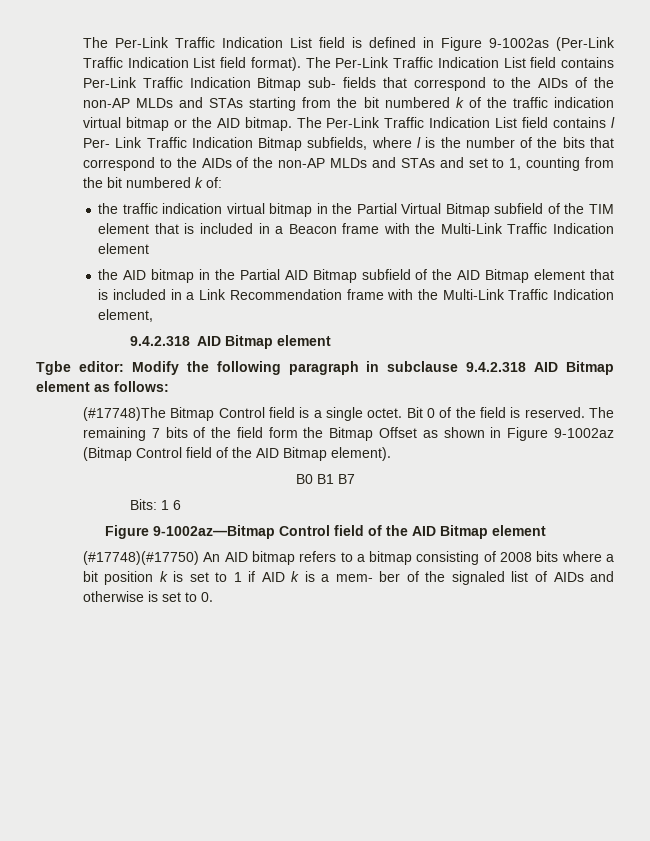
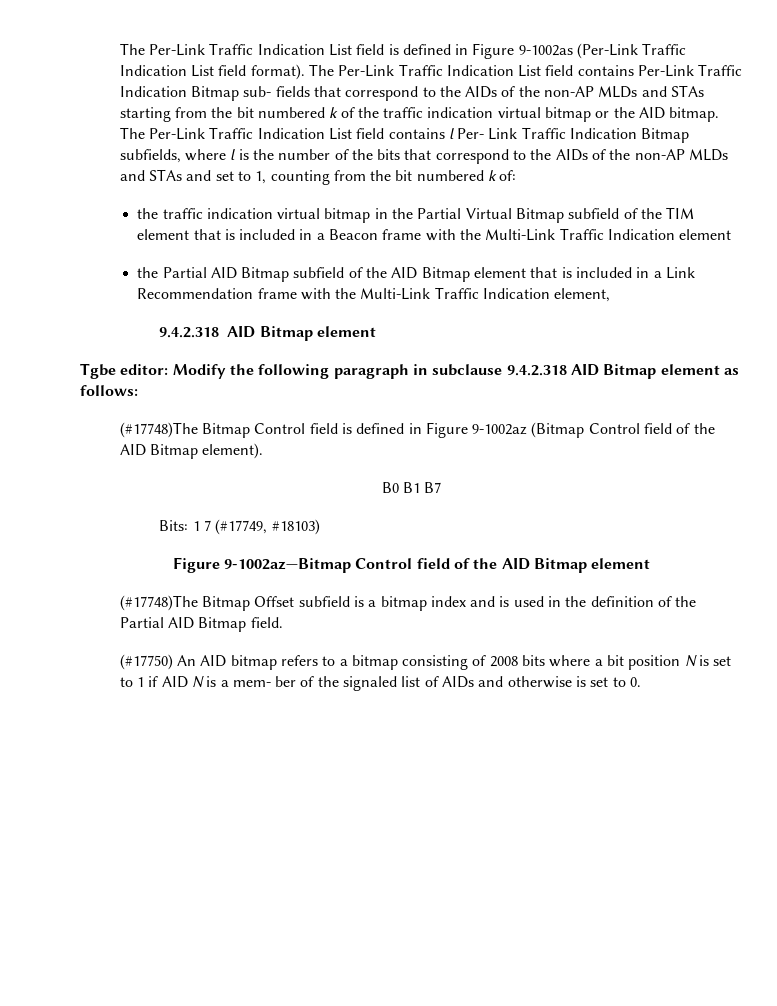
[123,269,235,283] AID bitmap in the -> (159, 272) none
[313,407,614,421] [82,427,485,441] a single octet. Bit 0 of the field is reserved. The remaining 7 bits of the field form the Bitmap Offset as shown -> [356,423,405,434] defined
[172,500,181,510] 6 -> [203,519,320,535] 7 (#17749, #18103)
[82,551,199,565] (#17748)(#17750) -> [119,595,697,611] [119,617,283,632] [119,654,173,670] (#17748)The Bitmap Offset subfield is a bitmap index and is used in the definition of the Partial AID Bitmap field. // (#17750)
[159,571,168,582] k -> [684,655,697,667] N
[291,571,300,582] k -> [191,676,204,688] N

